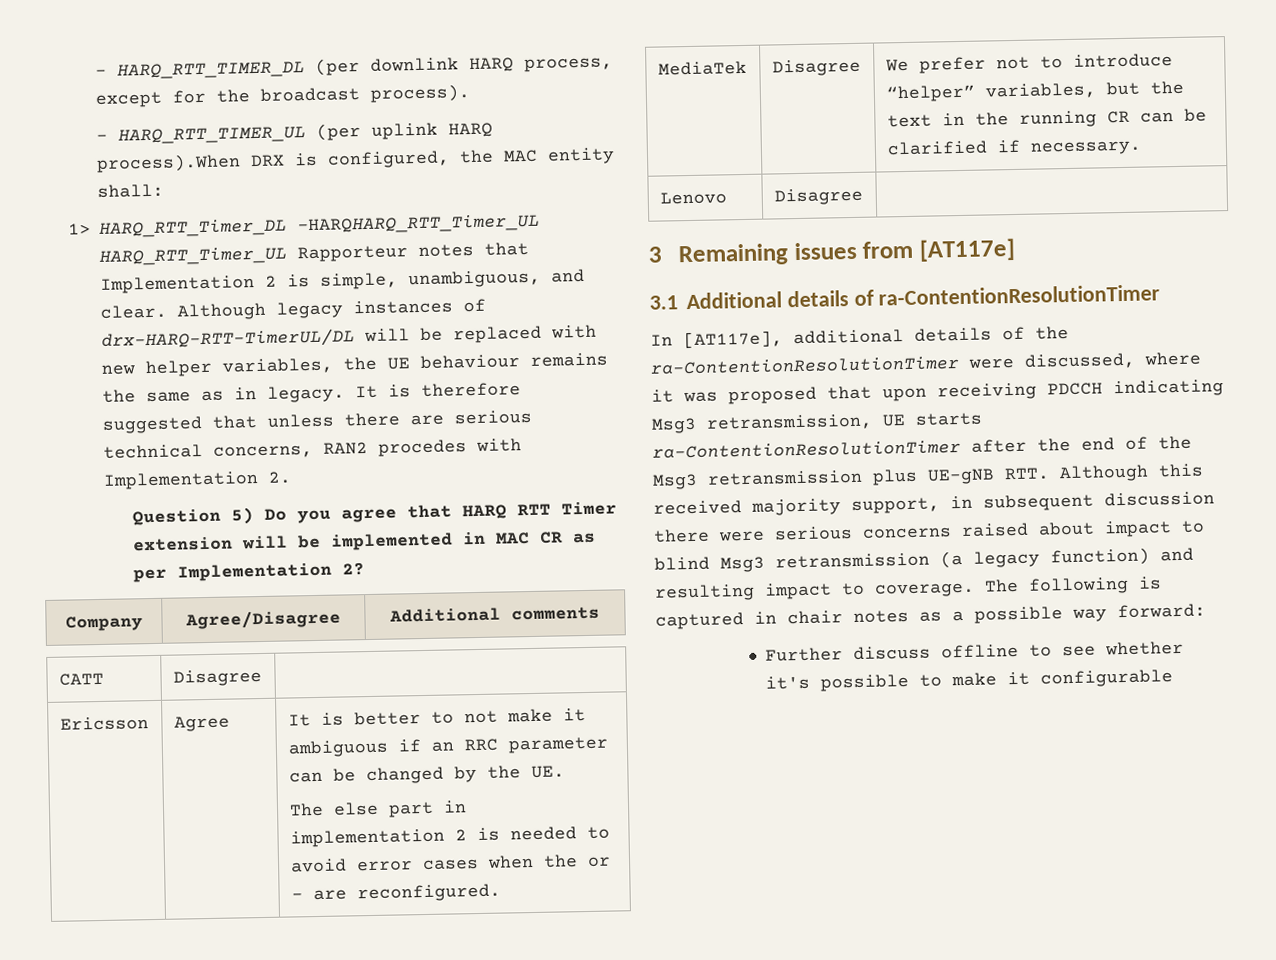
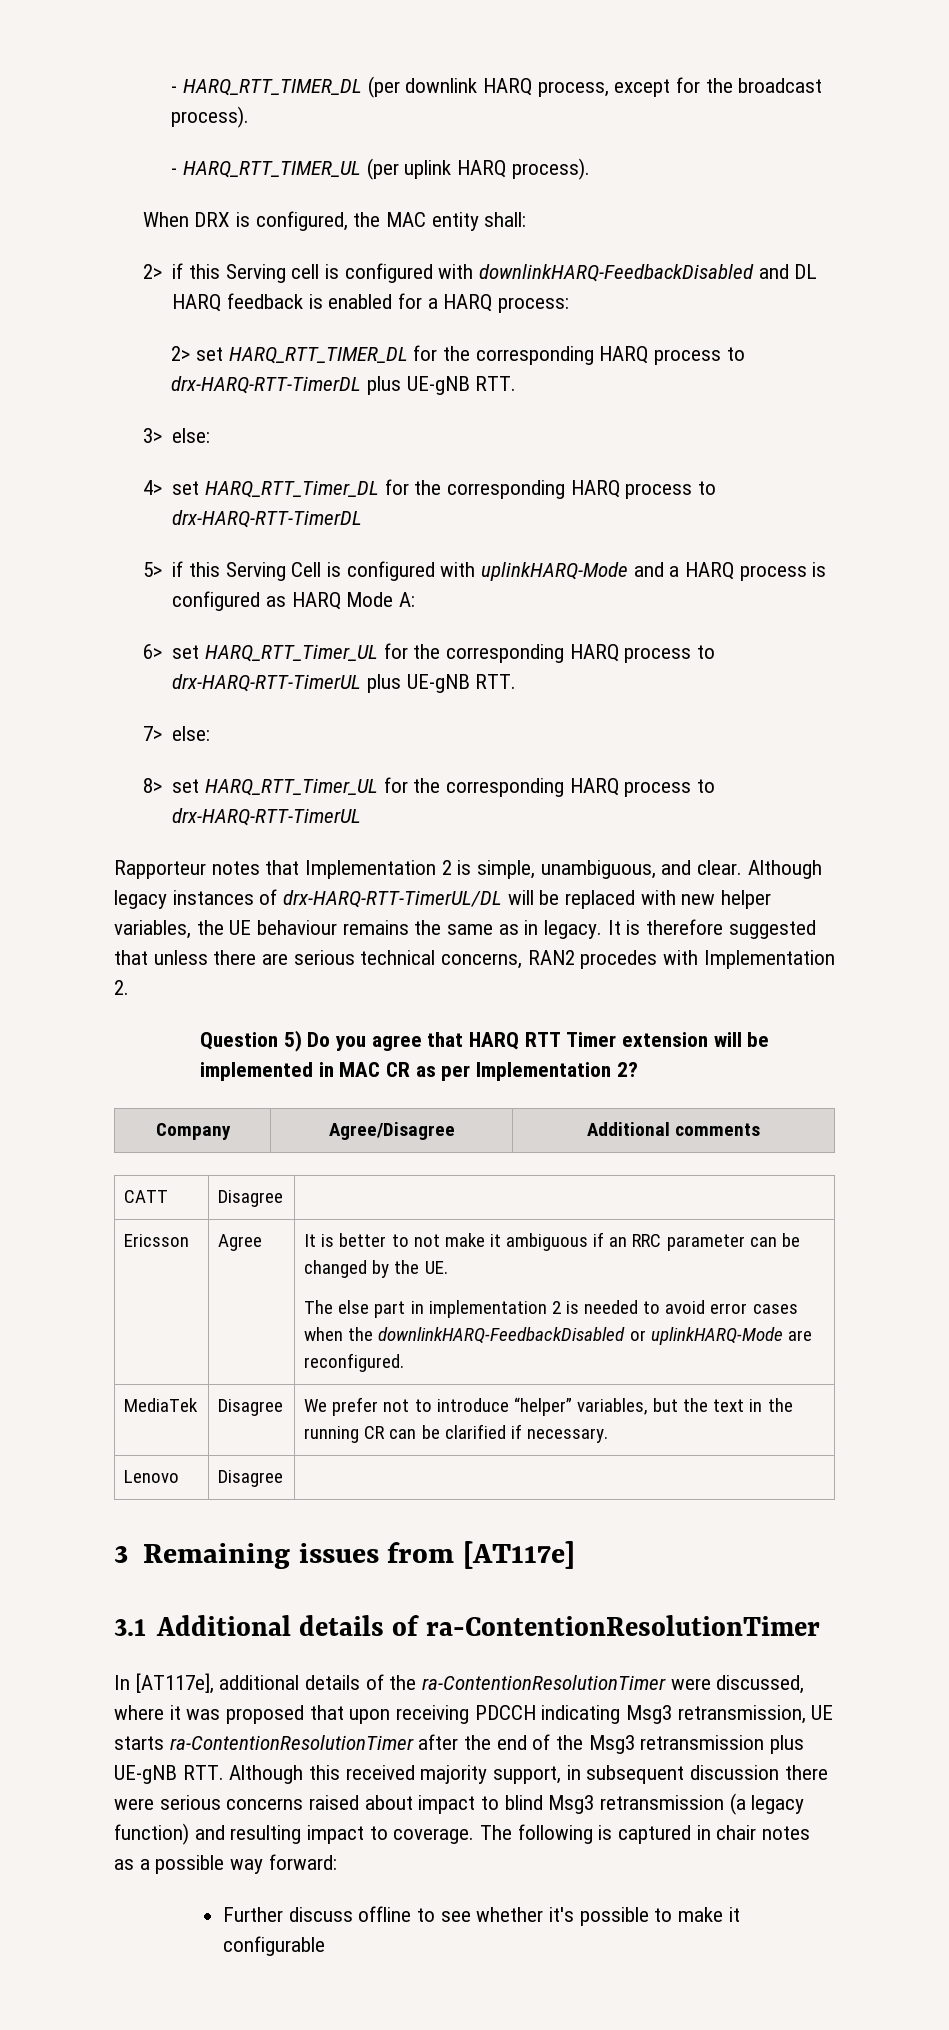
[95,153,241,173] process).When -> [511,158,590,180] [142,212,189,227] process). // When
[67,213,540,238] [98,246,287,266] 1> HARQ_RTT_Timer_DL -HARQHARQ_RTT_Timer_UL HARQ_RTT_Timer_UL -> [142,263,818,283] [172,293,569,313] [171,345,745,365] [171,376,517,395] [142,428,211,443] [142,479,716,499] [172,510,363,528] [142,561,827,581] [172,591,415,611] [142,643,715,663] [172,674,517,693] [142,726,211,741] [142,777,715,797] [172,808,362,826] 2> if this Serving cell is configured with downlinkHARQ-FeedbackDisabled and DL HARQ feedback is enabled for a HARQ process: // 2> set HARQ_RTT_TIMER_DL for the corresponding HARQ process to drx-HARQ-RTT-TimerDL plus UE-gNB RTT. // 3> else: // 4> set HARQ_RTT_Timer_DL for the corresponding HARQ process to drx-HARQ-RTT-TimerDL // 5> if this Serving Cell is configured with uplinkHARQ-Mode and a HARQ process is configured as HARQ Mode A: // 6> set HARQ_RTT_Timer_UL for the corresponding HARQ process to drx-HARQ-RTT-TimerUL plus UE-gNB RTT. // 7> else: // 8> set HARQ_RTT_Timer_UL for the corresponding HARQ process to drx-HARQ-RTT-TimerUL //
[586,856,611,868] [290,893,303,900] or - -> [378,1327,783,1345] downlinkHARQ-FeedbackDisabled or uplinkHARQ-Mode

